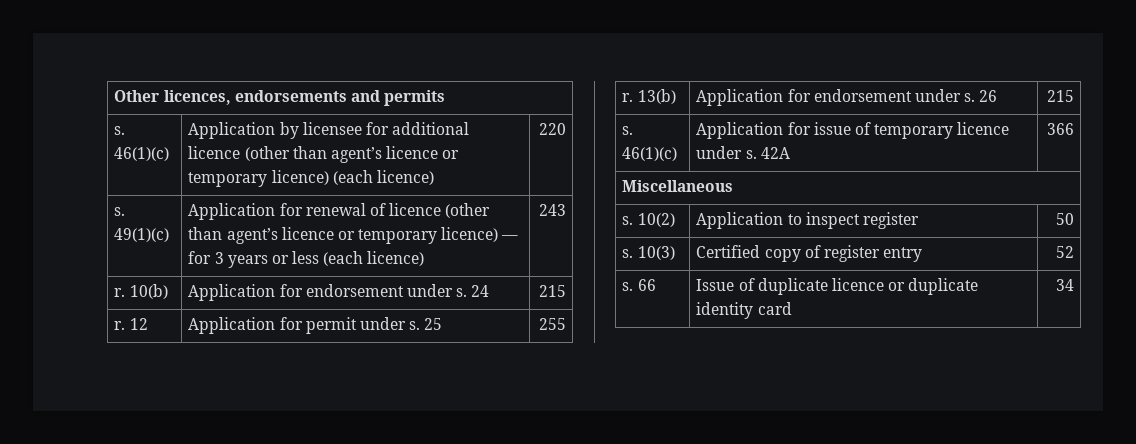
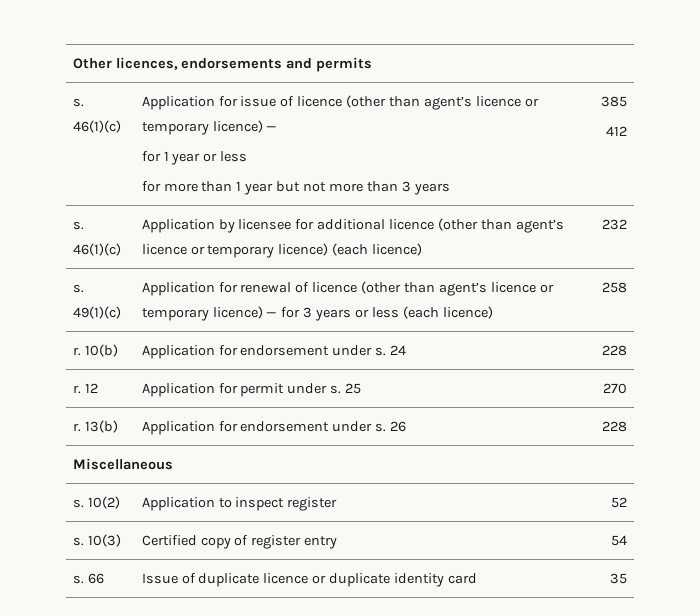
(446, 98) none -> [72,98,84,107] [72,120,121,133] [141,95,539,110] [141,120,278,135] [141,151,248,165] [141,181,450,195] [601,96,628,107] [606,126,628,136] // s. 46(1)(c) | Application for issue of licence (other than agent’s licence or temporary licence) — // for 1 year or less // for more than 1 year but not more than 3 years | 385 // 412
[538,123,566,135] 220 -> [602,219,628,230] 232
[538,204,566,216] 243 -> [602,282,628,293] 258
[538,285,566,297] 215 -> [602,345,628,356] 228
[538,318,566,330] 255 -> [603,383,628,394] 270
[1046,90,1074,102] [622,126,634,135] [622,147,678,161] [696,122,1010,139] [696,146,790,159] [1046,123,1074,135] 215 // s. 46(1)(c) | Application for issue of temporary licence under s. 42A | 366 -> [602,421,628,432] 228
[1055,213,1074,225] 50 -> [611,497,628,508] 52
[1055,246,1074,258] 52 -> [611,535,628,546] 54
[1055,279,1074,291] 34 -> [610,573,628,584] 35

